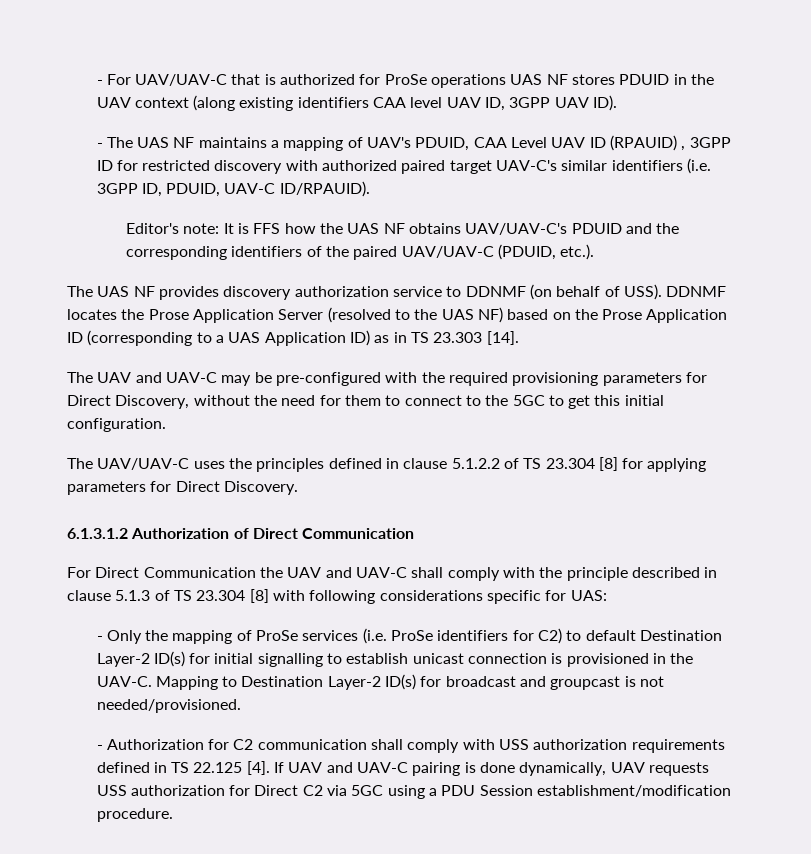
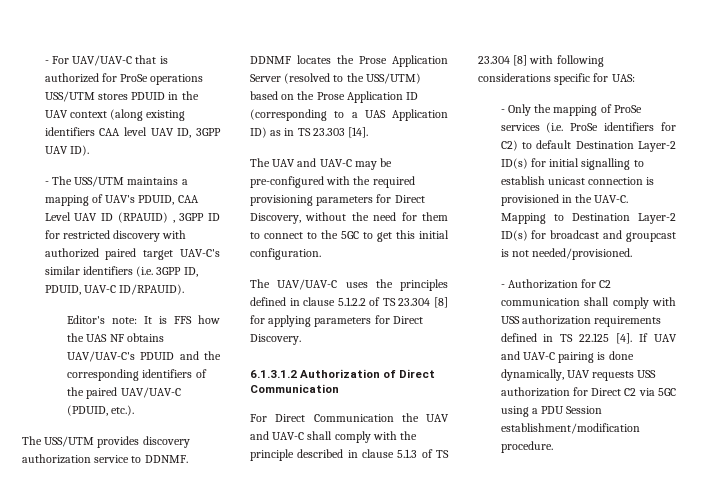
[510,74,568,85] UAS NF -> [44,91,95,102] USS/UTM
[137,137,195,148] UAS NF -> [74,176,125,187] USS/UTM
[97,286,155,297] UAS NF -> [44,436,95,447] USS/UTM
[465,284,662,300] DDNMF (on behalf of USS). -> [144,455,188,463] DDNMF.
[441,307,503,323] UAS NF) -> [365,73,421,84] USS/UTM)

